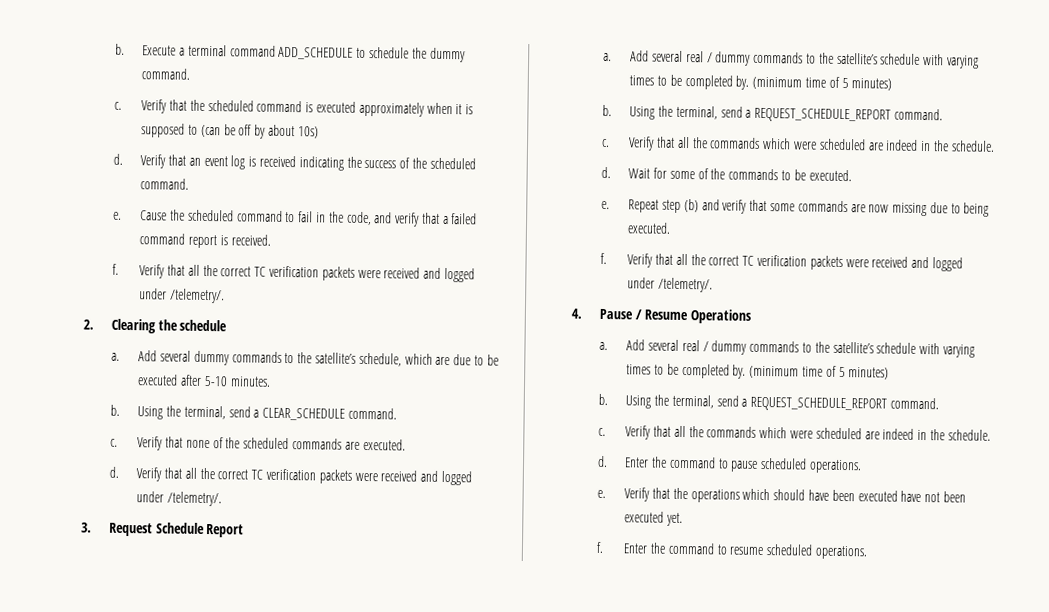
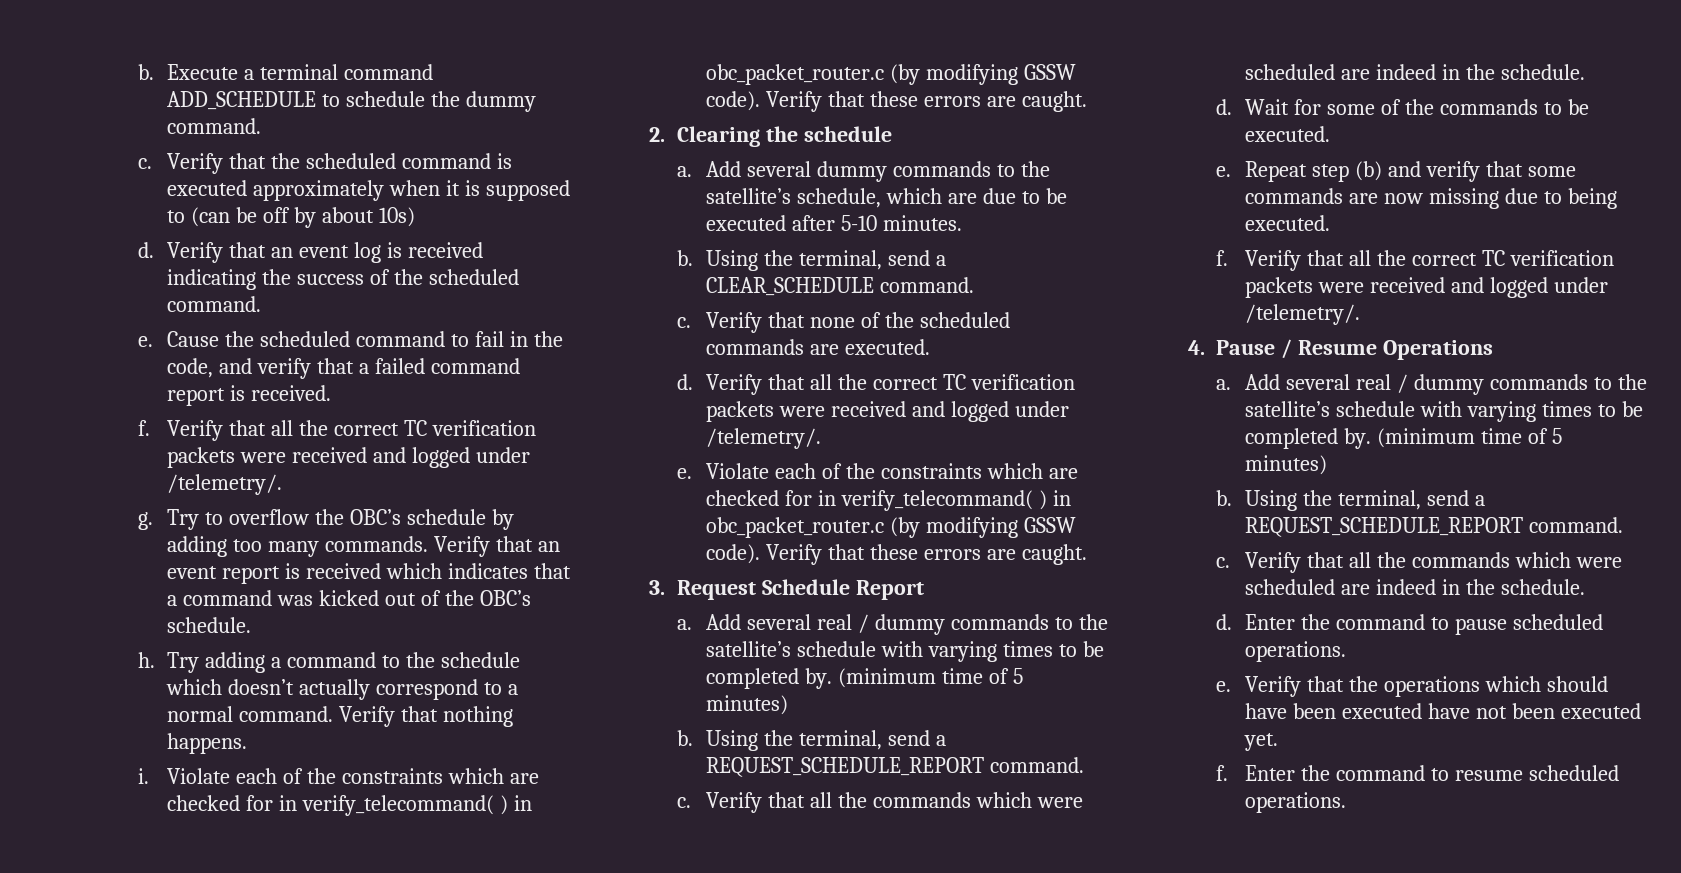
(226, 296) none -> [138,509,514,530] [167,536,560,557] [167,563,571,584] [167,590,531,606] [167,617,252,633] [138,652,520,673] [166,679,518,700] [167,706,513,727] [167,733,248,754] [138,768,539,784] [167,795,532,816] [706,64,1076,85] [706,91,1087,112] // g. Try to overflow the OBC’s schedule by adding too many commands. Verify that an event report is received which indicates that a command was kicked out of the OBC’s schedule. // h. Try adding a command to the schedule which doesn’t actually correspond to a normal command. Verify that nothing happens. // i. Violate each of the constraints which are checked for in verify_telecommand( ) in obc_packet_router.c (by modifying GSSW code). Verify that these errors are caught.
(223, 499) none -> [677,463,1078,479] [706,490,1071,511] [706,517,1076,538] [706,544,1087,565] // e. Violate each of the constraints which are checked for in verify_telecommand( ) in obc_packet_router.c (by modifying GSSW code). Verify that these errors are caught.

